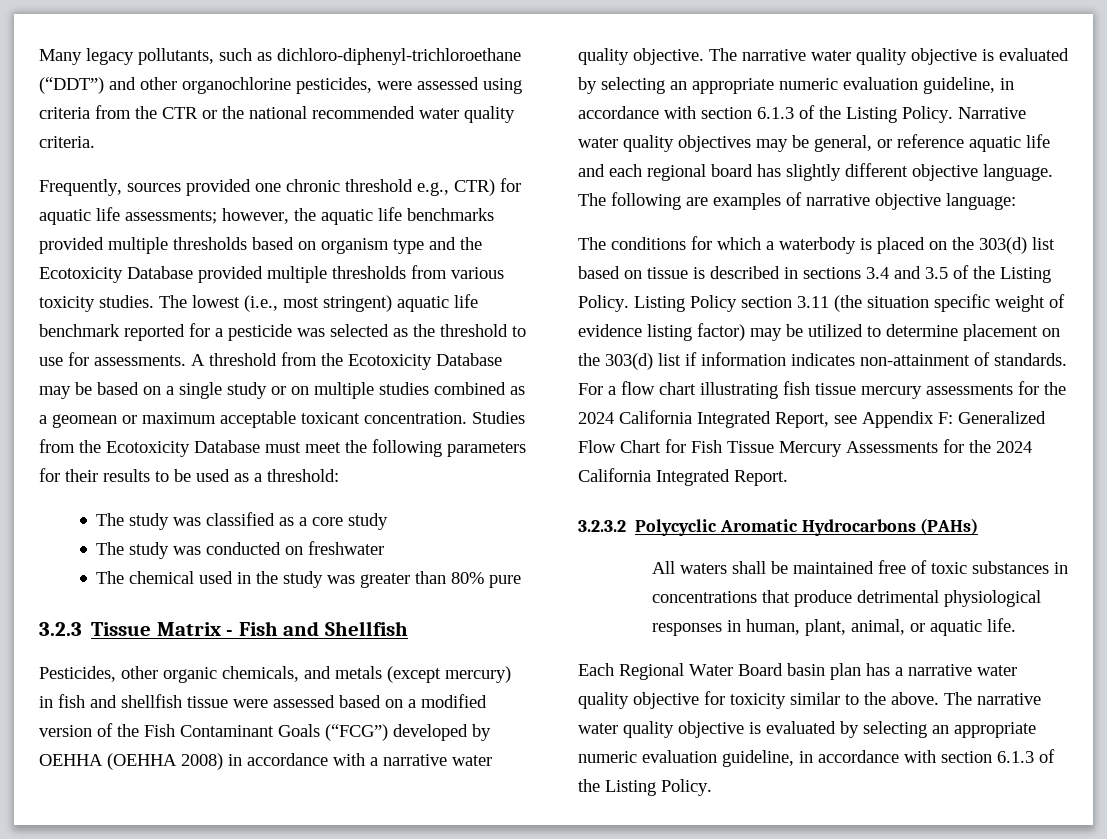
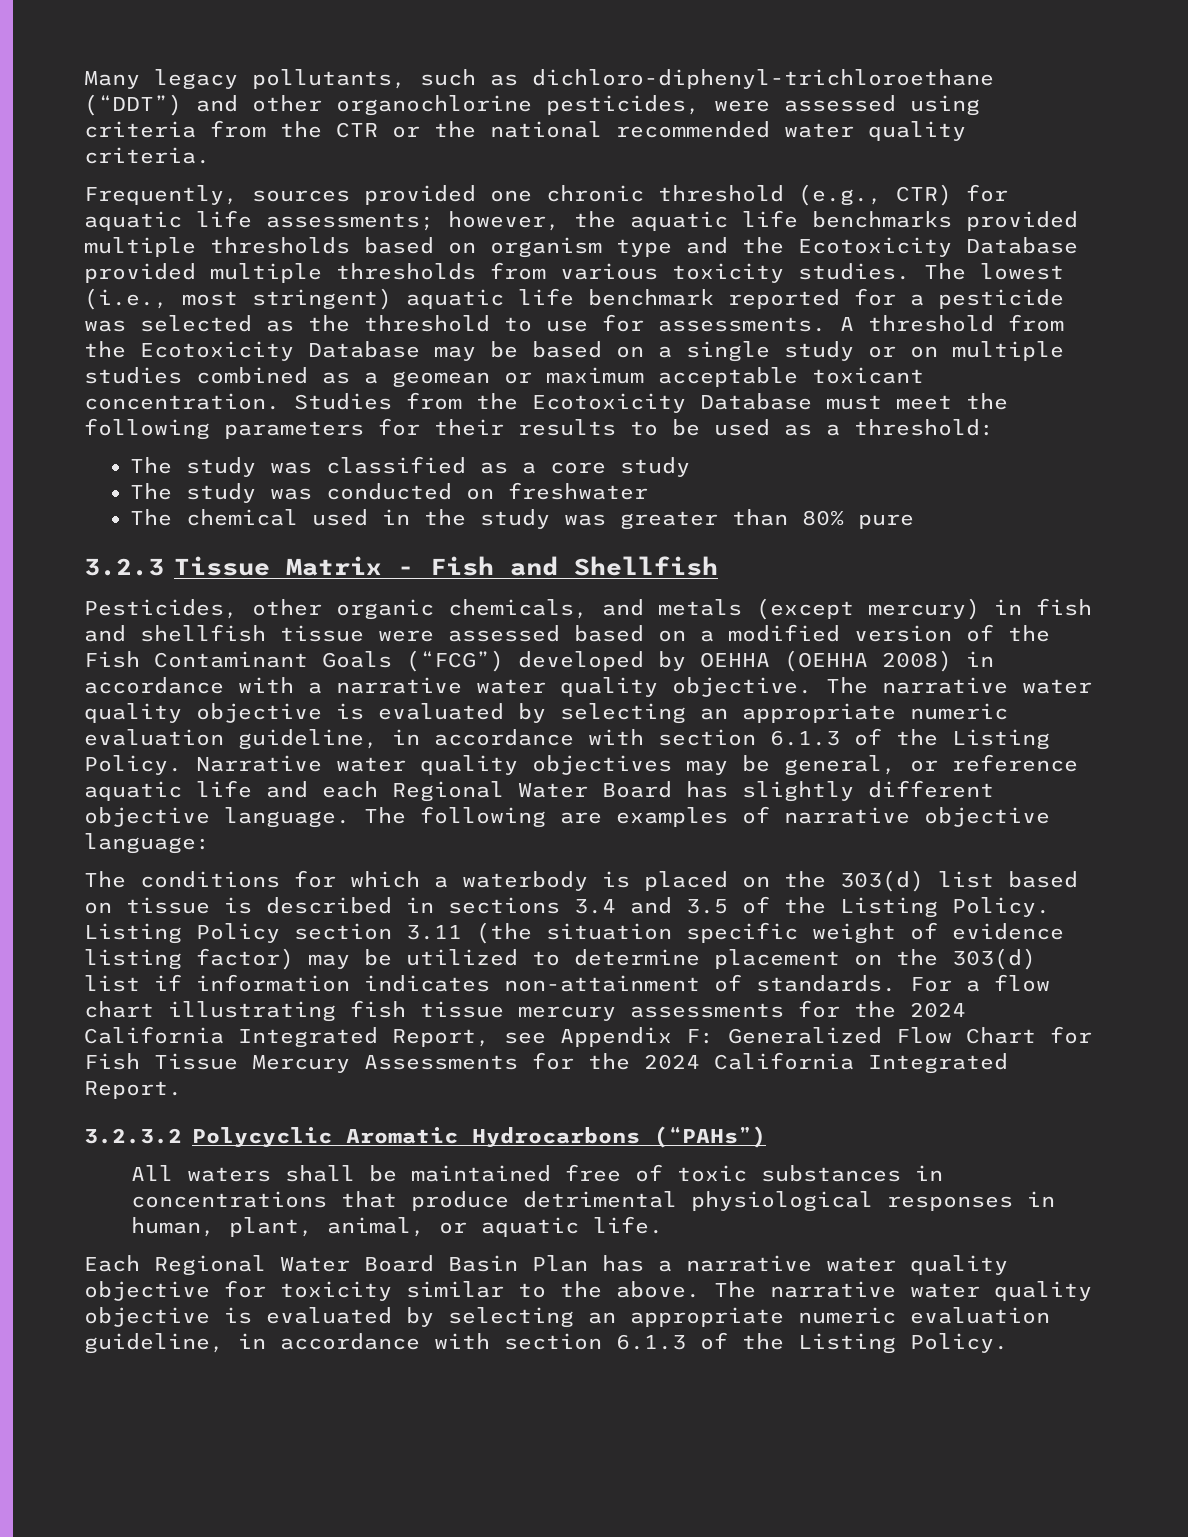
[417,182,449,196] e.g., -> [798,184,882,206] (e.g.,
[647,164,753,181] regional board -> [392,781,672,802] Regional Water Board
[920,518,979,535] (PAHs) -> [654,1126,766,1148] (“PAHs”)
[787,663,861,680] basin plan -> [448,1255,588,1272] Basin Plan

